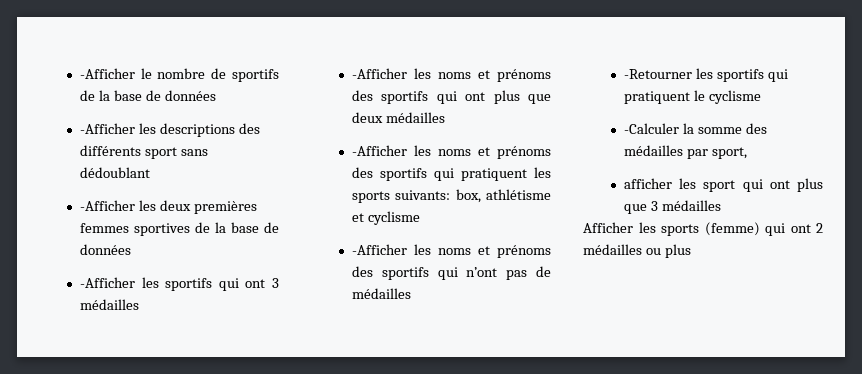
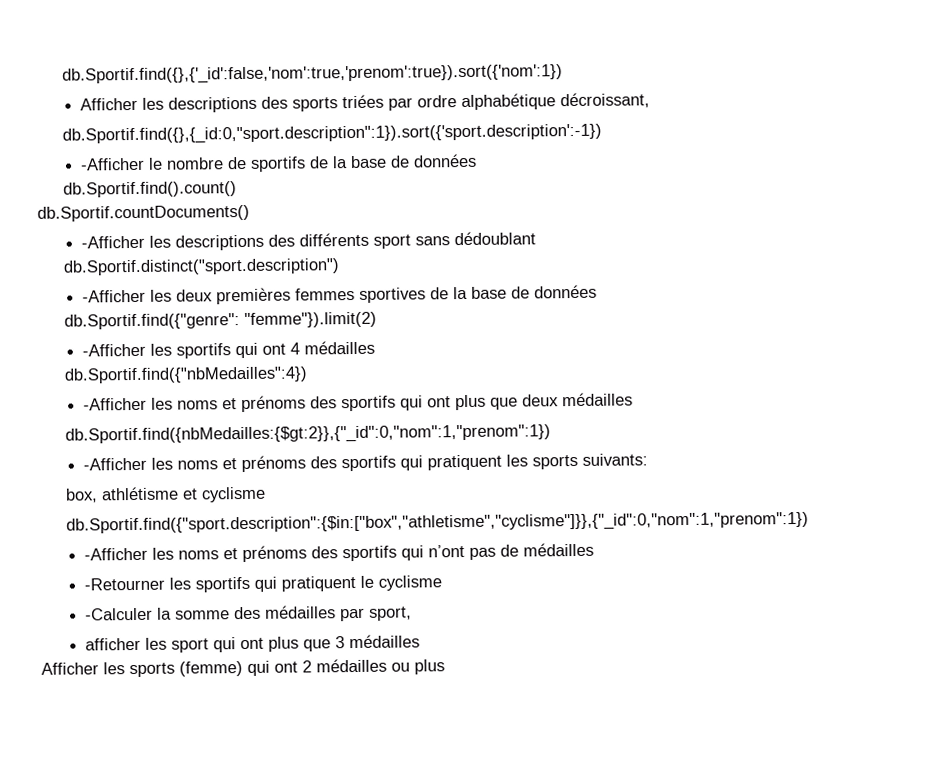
(79, 73) none -> [61,64,563,85] [79,92,650,113] [61,123,602,145] db.Sportif.find({},{'_id':false,'nom':true,'prenom':true}).sort({'nom':1}) // Afficher les descriptions des sports triées par ordre alphabétique décroissant, // db.Sportif.find({},{_id:0,"sport.description":1}).sort({'sport.description':-1}) //
(216, 95) none -> [62,181,237,198] [37,204,250,222] // db.Sportif.find().count() // db.Sportif.countDocuments()
(150, 172) none -> [62,258,340,276] // db.Sportif.distinct("sport.description")
(131, 249) none -> [63,311,377,330] // db.Sportif.find({"genre": "femme"}).limit(2)
[272,278,279,288] [79,299,139,310] 3 médailles -> [289,340,375,355] [63,366,308,384] 4 médailles // db.Sportif.find({"nbMedailles":4})
(445, 117) none -> [64,424,551,445] // db.Sportif.find({nbMedailles:{$gt:2}},{"_id":0,"nom":1,"prenom":1})
(451, 195) none -> (648, 459) //
(420, 218) none -> [65,511,809,535] // db.Sportif.find({"sport.description":{$in:["box","athletisme","cyclisme"]}},{"_id":0,"nom":1,"prenom":1})

